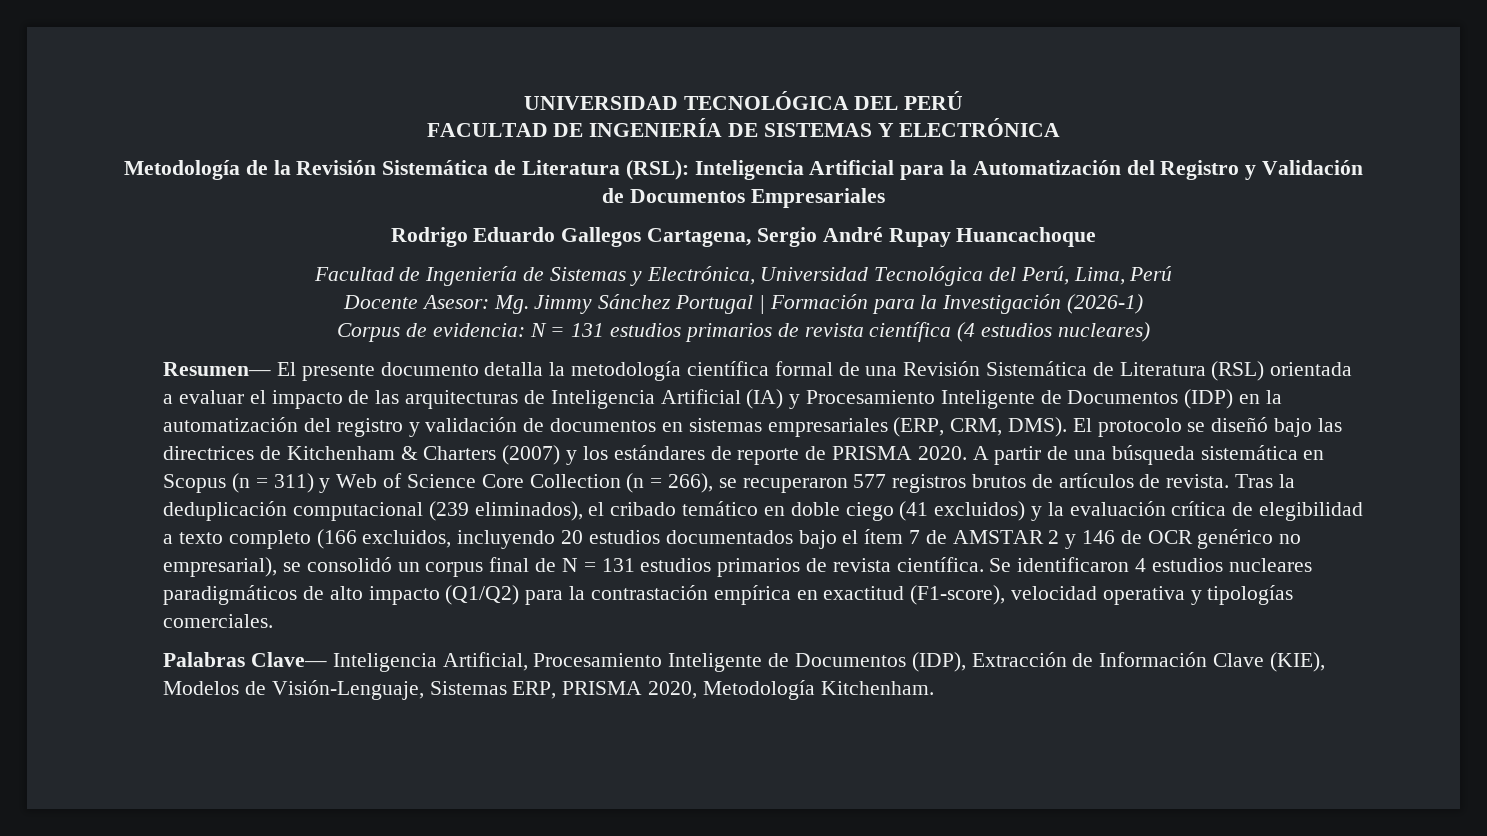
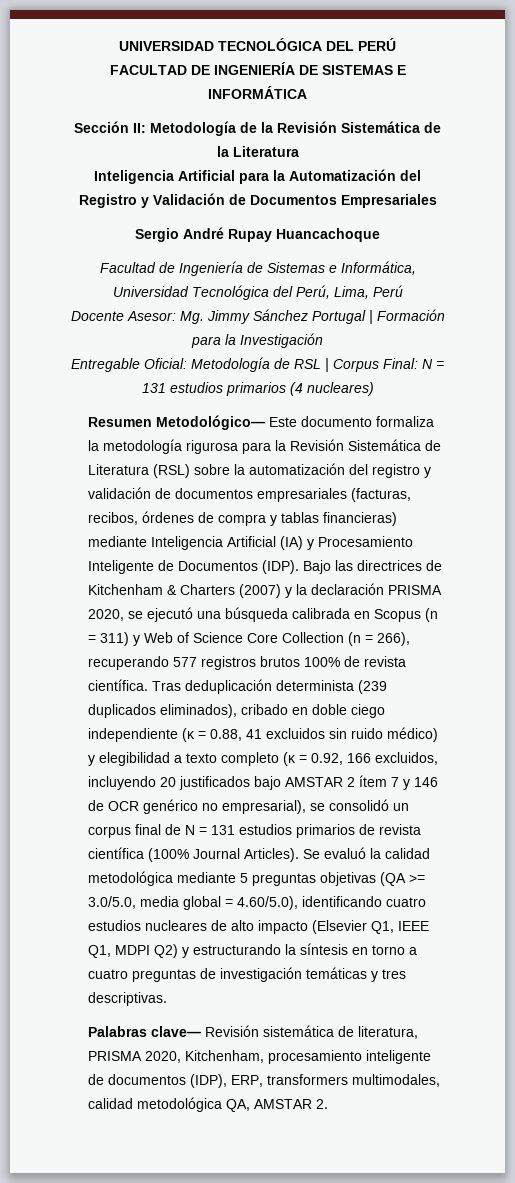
[877,118,1061,137] Y ELECTRÓNICA // -> [396,65,406,75] [208,86,307,99] [74,121,146,133] E INFORMÁTICA // Sección II:
[521,160,689,180] Literatura (RSL): -> [216,146,299,157] la Literatura //
[390,227,752,247] Rodrigo Eduardo Gallegos Cartagena, -> (437, 201) none
[629,266,755,286] y Electrónica, -> [328,261,416,275] e Informática,
[1066,294,1143,314] [337,322,1150,342] [163,361,898,381] (2026-1) // Corpus de evidencia: N = 131 estudios primarios de revista científica (4 estudios nucleares) // Resumen— El presente documento detalla la metodología científica formal de una -> [71,357,444,372] [141,382,374,396] [88,415,435,430] [88,439,287,454] // Entregable Oficial: Metodología de RSL | Corpus Final: N = 131 estudios primarios (4 nucleares) // Resumen Metodológico— Este documento formaliza la metodología rigurosa para la
[1270,362,1353,376] [163,390,545,409] orientada a evaluar el impacto de las arquitecturas de -> [194,463,432,478] [88,487,412,502] [88,511,398,526] [88,536,148,547] sobre la automatización del registro y validación de documentos empresariales (facturas, recibos, órdenes de compra y tablas financieras) mediante
[1184,389,1282,409] [163,417,1312,437] (IDP) en la automatización del registro y validación de documentos en sistemas empresariales (ERP, CRM, DMS). El protocolo se diseñó bajo -> [262,560,332,574] (IDP). Bajo
[582,445,1069,465] los estándares de reporte de PRISMA 2020. A partir de -> [296,583,443,595] [88,607,194,622] la declaración PRISMA 2020, se ejecutó
[1200,445,1298,460] sistemática -> [292,608,351,619] calibrada
[718,478,848,493] se recuperaron -> [88,656,170,670] recuperando
[1031,473,1295,488] [163,501,1363,521] [163,529,1060,549] de artículos de revista. Tras la deduplicación computacional (239 eliminados), el cribado temático en doble ciego (41 excluidos) y la evaluación crítica de elegibilidad a texto completo (166 excluidos, incluyendo 20 estudios documentados bajo el ítem 7 de AMSTAR 2 -> [304,656,407,667] [88,679,388,694] [88,704,386,718] [88,727,439,742] [88,752,439,766] [88,775,400,790] 100% de revista científica. Tras deduplicación determinista (239 duplicados eliminados), cribado en doble ciego independiente (κ = 0.88, 41 excluidos sin ruido médico) y elegibilidad a texto completo (κ = 0.92, 166 excluidos, incluyendo 20 justificados bajo AMSTAR 2 ítem 7
[896,557,1146,572] científica. Se identificaron 4 -> [88,847,431,862] [88,871,426,886] [88,896,427,910] científica (100% Journal Articles). Se evaluó la calidad metodológica mediante 5 preguntas objetivas (QA >= 3.0/5.0, media global = 4.60/5.0), identificando cuatro
[163,585,298,605] paradigmáticos -> (208, 925) none
[445,585,1294,605] [163,614,274,628] [163,652,1325,672] [163,680,934,700] (Q1/Q2) para la contrastación empírica en exactitud (F1-score), velocidad operativa y tipologías comerciales. // Palabras Clave— Inteligencia Artificial, Procesamiento Inteligente de Documentos (IDP), Extracción de Información Clave (KIE), Modelos de Visión-Lenguaje, Sistemas ERP, PRISMA 2020, Metodología Kitchenham. -> [312,920,430,934] [88,943,418,958] [88,967,407,982] [88,992,168,1006] [88,1025,419,1039] [88,1050,432,1064] [88,1074,441,1088] [88,1097,329,1112] (Elsevier Q1, IEEE Q1, MDPI Q2) y estructurando la síntesis en torno a cuatro preguntas de investigación temáticas y tres descriptivas. // Palabras clave— Revisión sistemática de literatura, PRISMA 2020, Kitchenham, procesamiento inteligente de documentos (IDP), ERP, transformers multimodales, calidad metodológica QA, AMSTAR 2.

